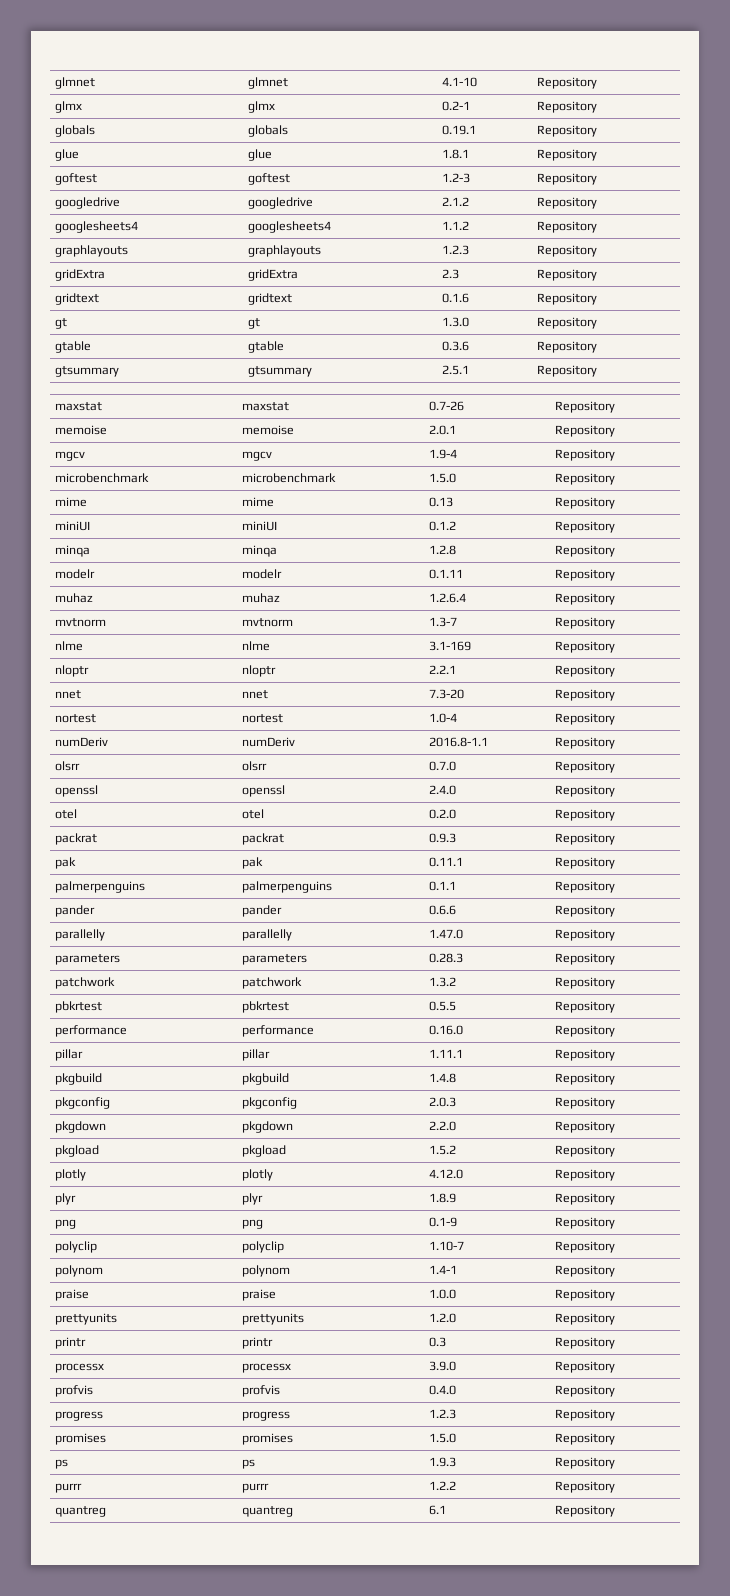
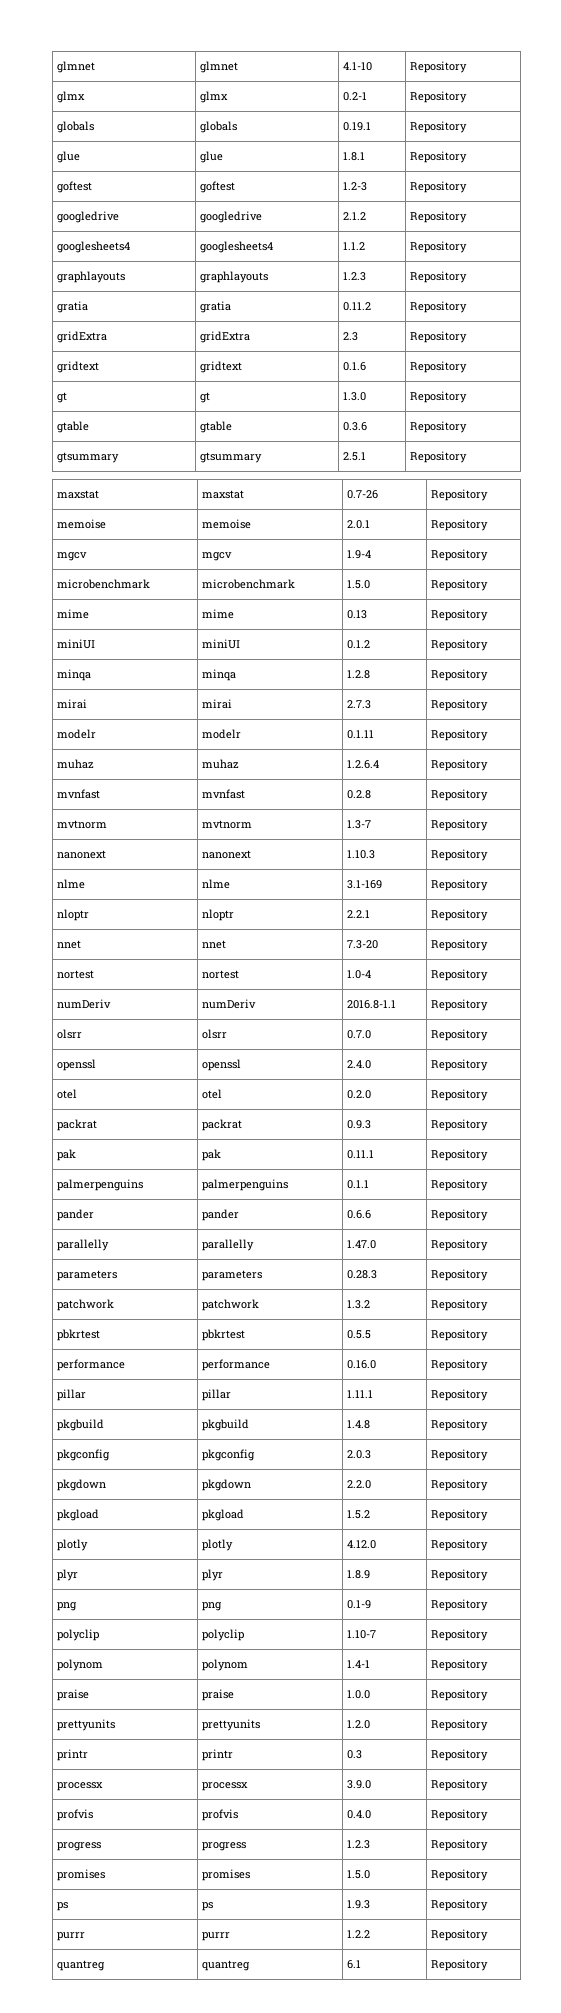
(598, 251) none -> [56,301,88,313] [199,301,231,313] [342,302,371,311] [409,301,467,313] // gratia | gratia | 0.11.2 | Repository
(616, 551) none -> [56,699,87,709] [201,699,232,709] [346,700,371,709] [430,699,488,711] // mirai | mirai | 2.7.3 | Repository
(616, 599) none -> [56,789,100,799] [201,789,245,799] [346,790,371,799] [430,789,488,801] // mvnfast | mvnfast | 0.2.8 | Repository
(616, 623) none -> [56,850,106,859] [201,850,251,859] [346,850,375,859] [430,849,488,861] // nanonext | nanonext | 1.10.3 | Repository

